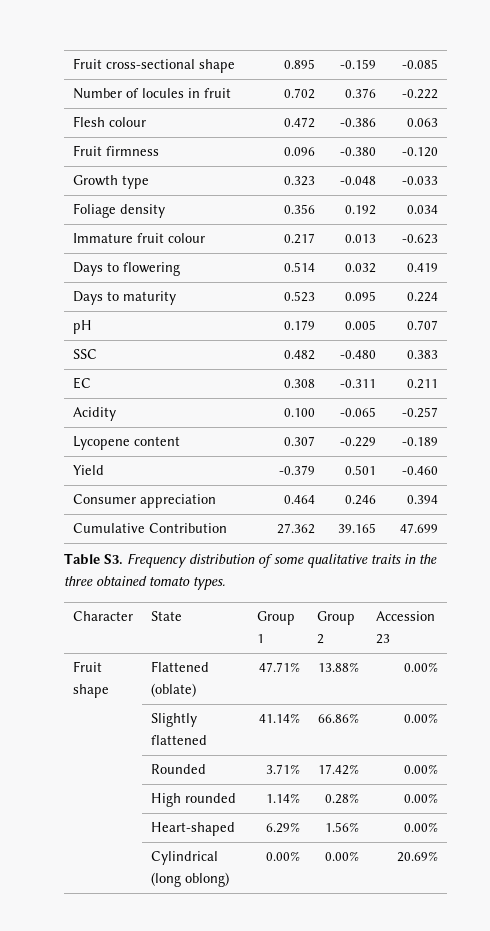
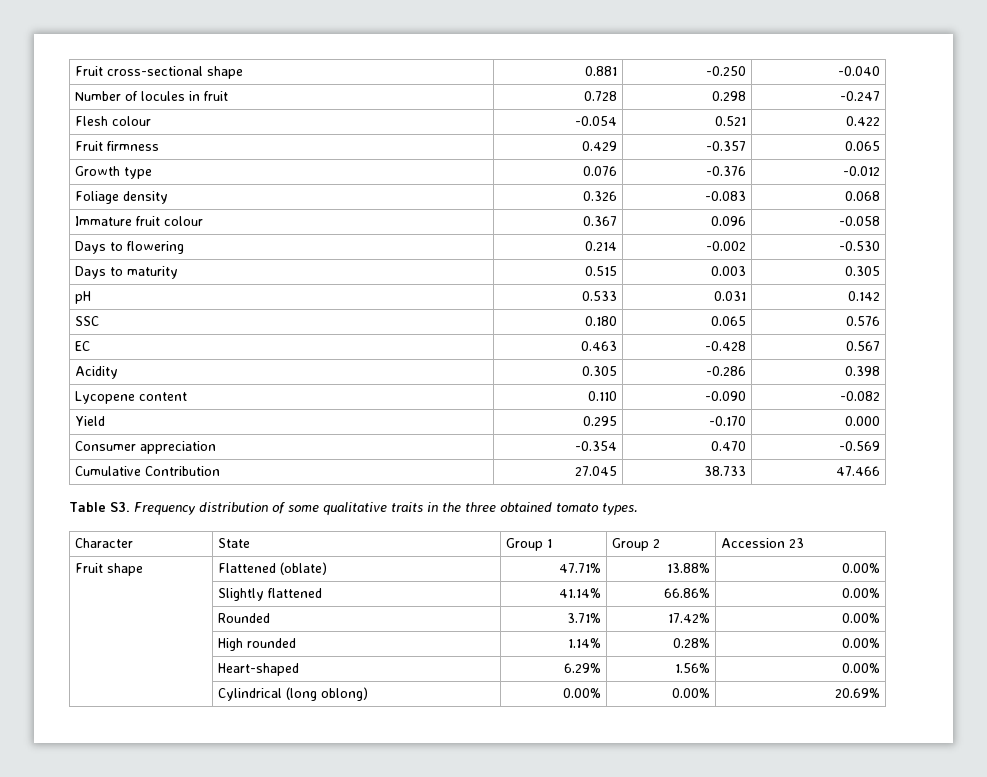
[284,59,316,69] [340,59,377,69] [402,59,439,69] 0.895 | -0.159 | -0.085 -> [584,66,617,76] [705,66,746,76] [837,66,880,76] 0.881 | -0.250 | -0.040
[284,88,316,99] [345,88,377,98] [402,89,439,99] 0.702 | 0.376 | -0.222 -> [583,91,617,101] [711,91,746,101] [839,91,880,101] 0.728 | 0.298 | -0.247
[284,117,316,128] [340,118,377,127] [407,118,439,127] 0.472 | -0.386 | 0.063 -> [574,116,617,126] [714,116,746,126] [845,116,880,126] -0.054 | 0.521 | 0.422
[284,147,316,156] [340,147,377,156] [402,147,439,157] 0.096 | -0.380 | -0.120 -> [581,141,617,151] [705,141,746,151] [844,141,880,151] 0.429 | -0.357 | 0.065
[284,176,316,186] [340,176,377,185] [402,176,439,185] 0.323 | -0.048 | -0.033 -> [582,166,617,176] [705,166,746,176] [842,166,880,176] 0.076 | -0.376 | -0.012
[284,204,316,214] [345,205,377,215] [407,205,439,214] 0.356 | 0.192 | 0.034 -> [582,191,617,201] [704,191,746,201] [844,191,880,201] 0.326 | -0.083 | 0.068
[284,233,316,244] [345,234,377,243] [402,234,439,244] 0.217 | 0.013 | -0.623 -> [582,216,617,226] [710,216,746,226] [838,216,880,226] 0.367 | 0.096 | -0.058
[284,262,316,272] [345,263,377,273] [407,263,439,272] 0.514 | 0.032 | 0.419 -> [584,241,617,251] [705,241,746,251] [838,241,880,251] 0.214 | -0.002 | -0.530
[284,291,316,302] [345,291,377,301] [407,292,439,302] [72,320,92,334] [284,320,316,330] [345,320,377,330] [407,320,439,330] [72,349,97,359] [284,350,316,360] [340,350,377,359] [407,350,439,359] [72,377,91,389] [284,379,316,388] [340,379,377,388] [407,379,439,389] [72,407,116,421] [284,408,316,417] [340,407,377,417] [402,407,439,418] [72,436,180,450] [284,436,316,446] [340,437,377,447] [402,437,439,446] [72,465,104,475] [279,465,316,475] [345,465,377,475] [402,466,439,475] 0.523 | 0.095 | 0.224 // pH | 0.179 | 0.005 | 0.707 // SSC | 0.482 | -0.480 | 0.383 // EC | 0.308 | -0.311 | 0.211 // Acidity | 0.100 | -0.065 | -0.257 // Lycopene content | 0.307 | -0.229 | -0.189 // Yield | -0.379 | 0.501 | -0.460 -> [584,266,617,276] [710,266,746,276] [844,266,880,276] [75,291,92,304] [581,291,617,301] [713,291,746,301] [847,291,880,301] [75,316,100,326] [584,316,617,326] [710,316,746,326] [845,316,880,326] [75,341,91,351] [580,341,617,351] [704,341,746,351] [845,341,880,351] [75,366,119,379] [581,366,617,376] [705,366,746,376] [844,366,880,376] [75,391,188,404] [587,391,617,401] [704,391,746,401] [839,391,880,401] [75,416,106,426] [582,416,617,426] [708,416,746,426] [844,416,880,426] 0.515 | 0.003 | 0.305 // pH | 0.533 | 0.031 | 0.142 // SSC | 0.180 | 0.065 | 0.576 // EC | 0.463 | -0.428 | 0.567 // Acidity | 0.305 | -0.286 | 0.398 // Lycopene content | 0.110 | -0.090 | -0.082 // Yield | 0.295 | -0.170 | 0.000
[284,495,316,504] [345,495,377,505] [407,495,439,504] 0.464 | 0.246 | 0.394 -> [574,441,617,451] [710,441,746,451] [838,441,880,451] -0.354 | 0.470 | -0.569
[277,523,316,534] [338,523,377,533] [400,523,439,533] 27.362 | 39.165 | 47.699 -> [574,466,617,476] [703,466,746,476] [835,466,880,476] 27.045 | 38.733 | 47.466

